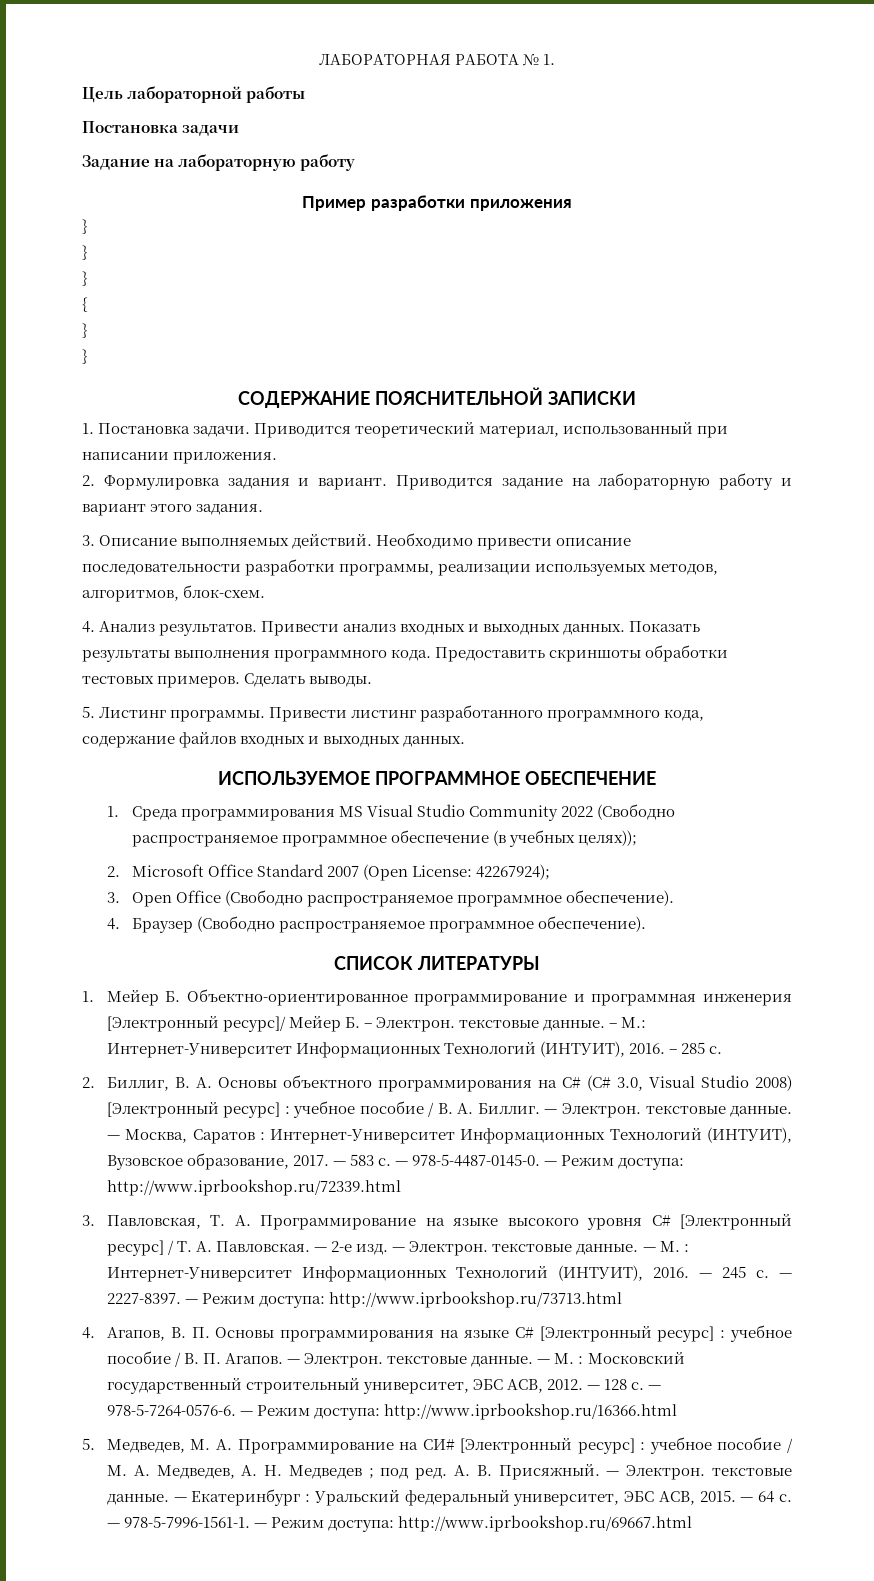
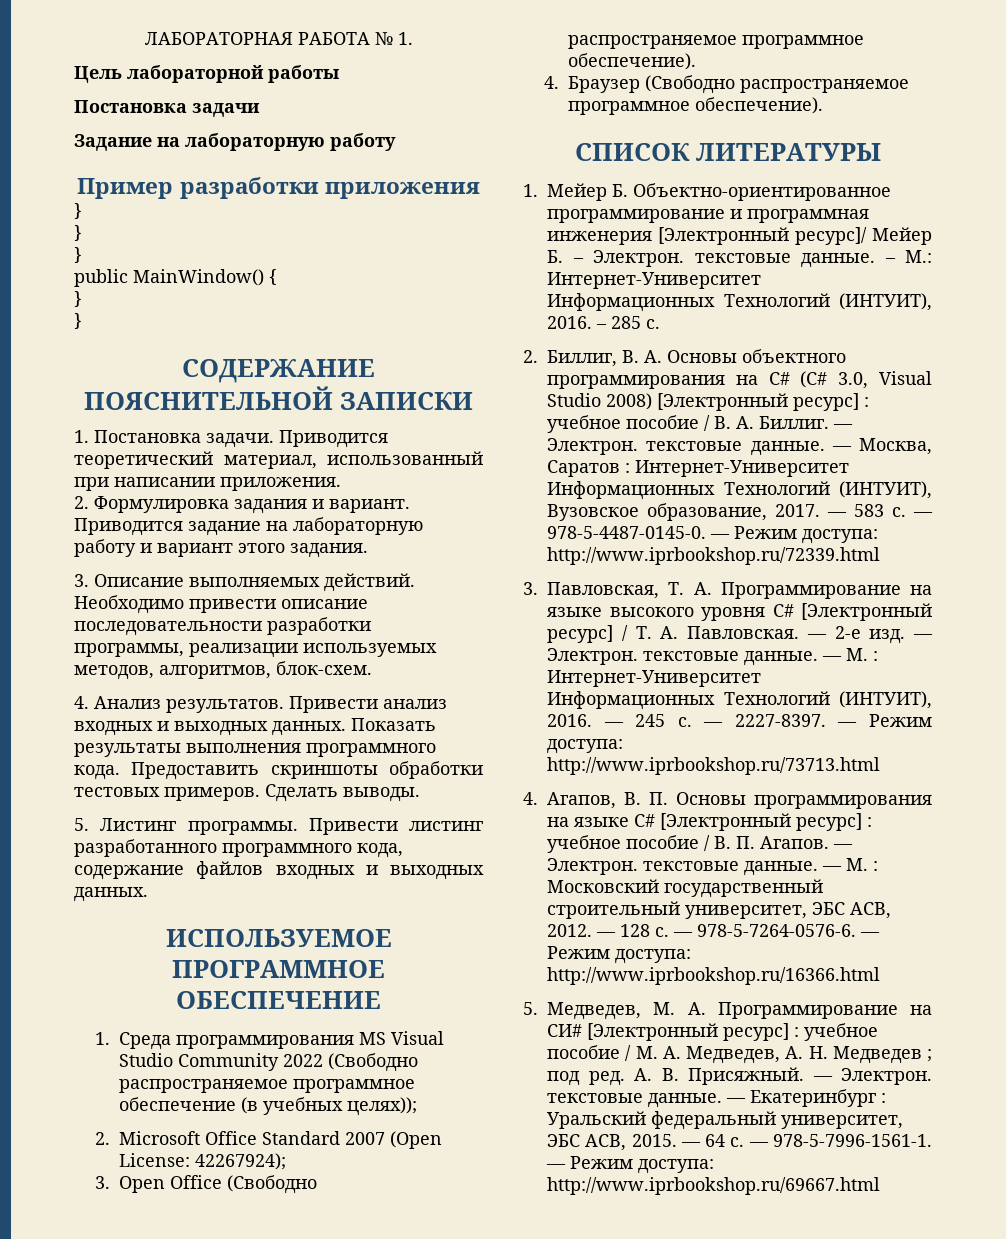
(88, 278) none -> [74,269,264,287] public MainWindow()

